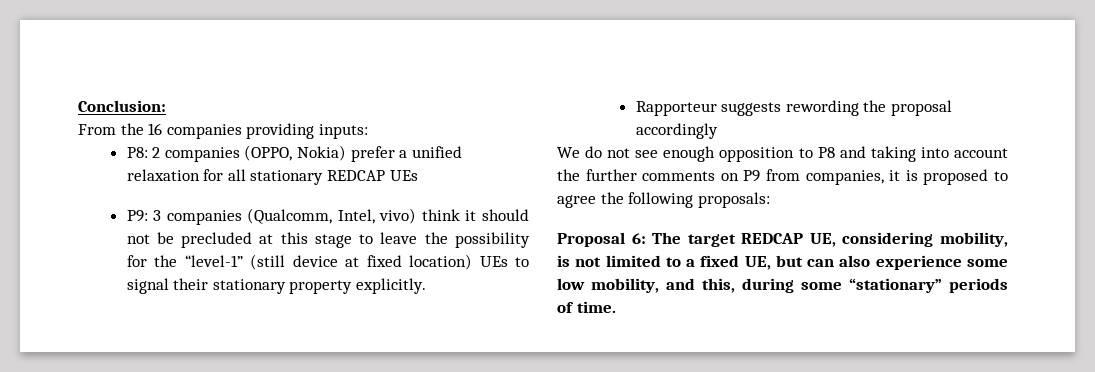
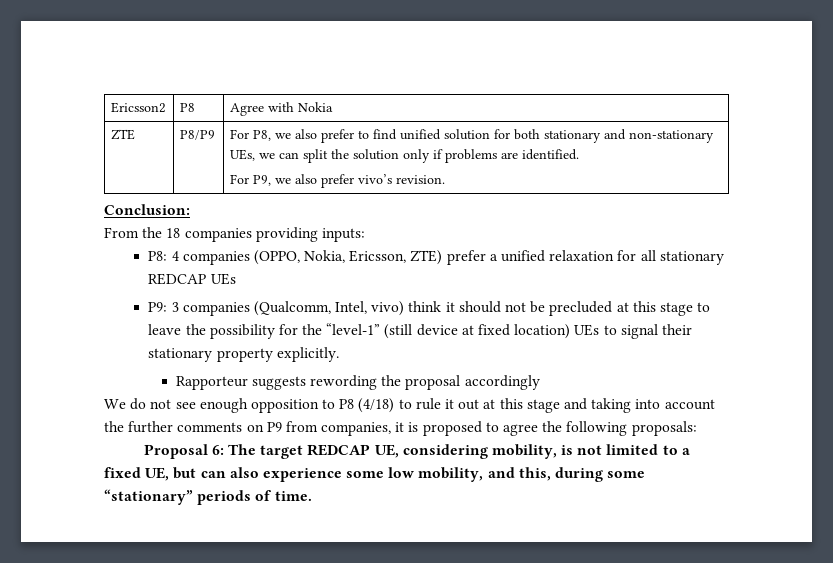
(78, 106) none -> [110,102,166,113] [179,103,195,112] [229,102,333,116] [110,129,135,140] [179,130,215,140] [229,129,714,143] [229,149,579,163] [229,174,445,188] Ericsson2 | P8 | Agree with Nokia // ZTE | P8/P9 | For P8, we also prefer to find unified solution for both stationary and non-stationary UEs, we can split the solution only if problems are identified. // For P9, we also prefer vivo’s revision. //
[148,123,163,135] 16 -> [166,228,181,238] 18
[152,147,161,158] 2 -> [171,251,179,261] 4
[296,145,346,161] Nokia) -> [304,250,443,265] Nokia, Ericsson, ZTE)
(835, 152) none -> [358,398,560,413] (4/18) to rule it out at this stage

